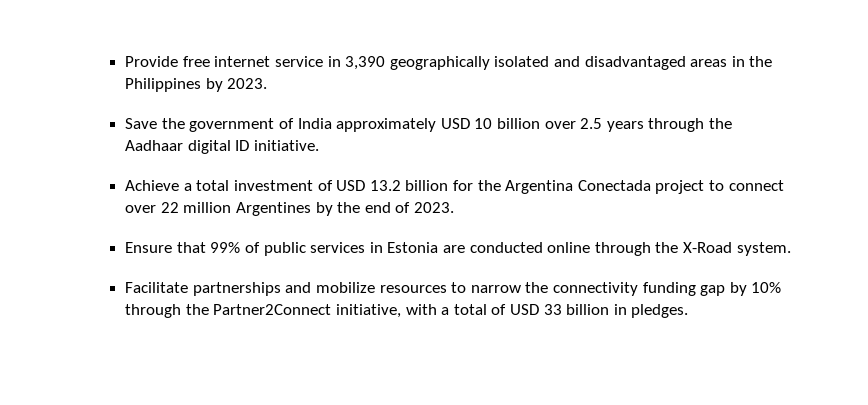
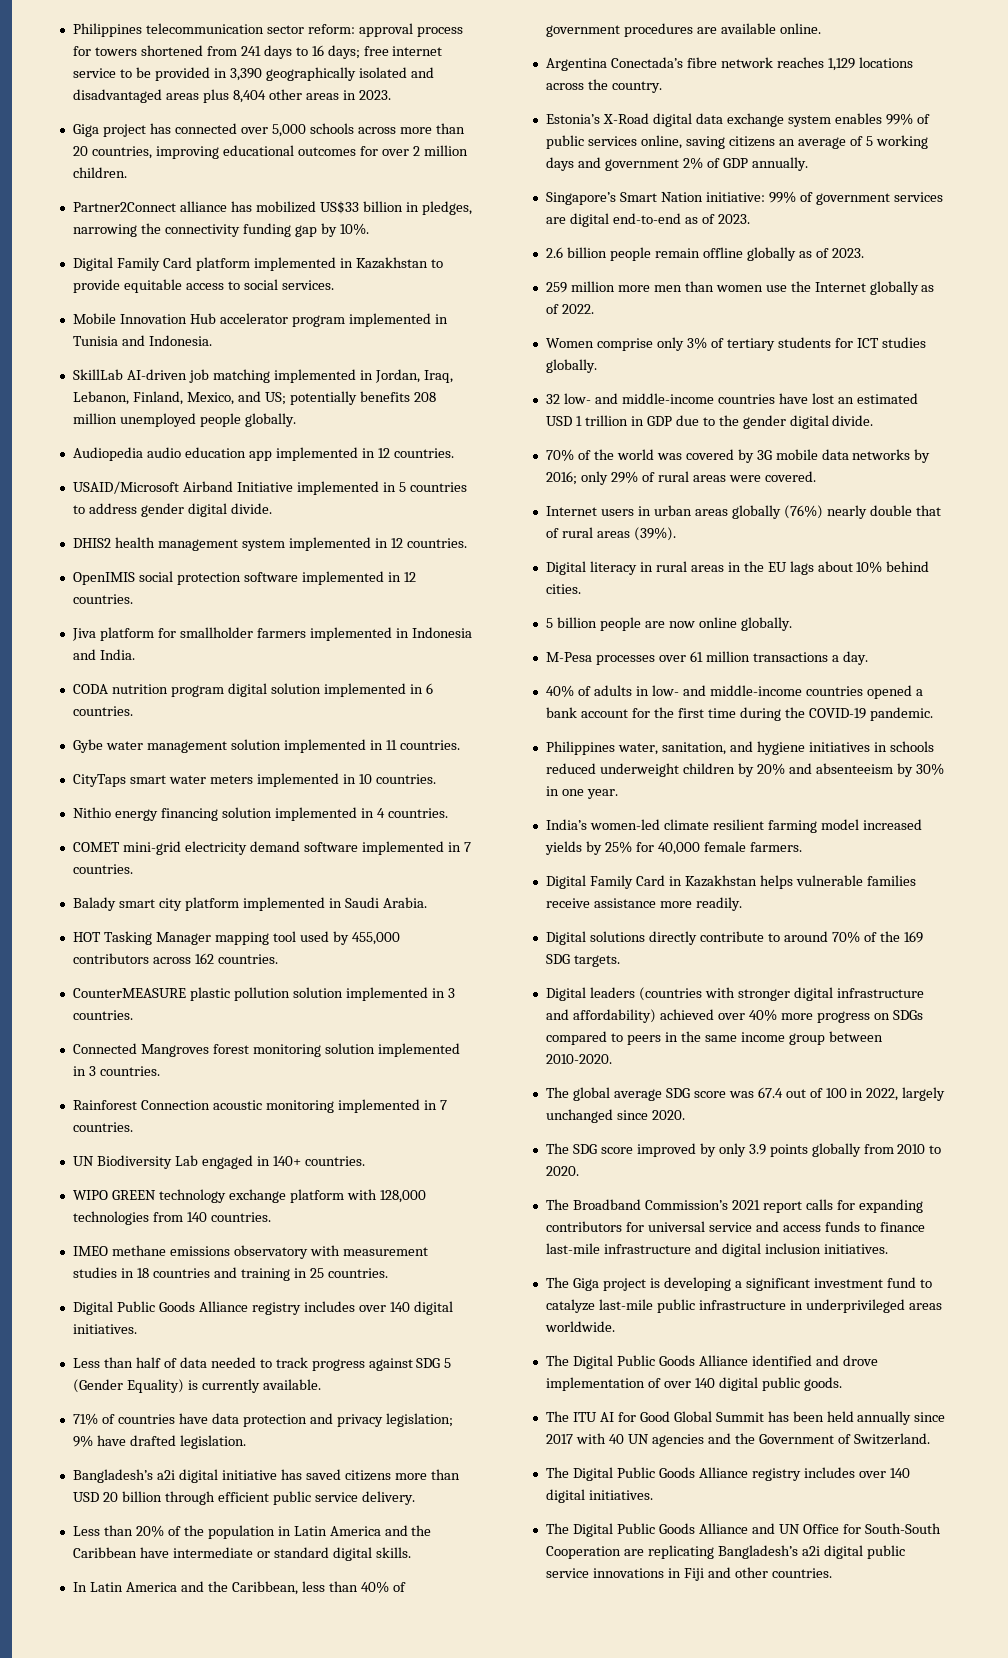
[125,56,324,67] Provide free internet service -> [73,23,463,37] [73,45,443,59] [73,67,211,81] Philippines telecommunication sector reform: approval process for towers shortened from 241 days to 16 days; free internet service to be provided
[731,56,773,67] [125,78,268,92] [125,118,732,132] [125,140,320,154] [125,180,784,194] [125,202,455,216] [125,242,791,256] [125,282,521,296] in the Philippines by 2023. // Save the government of India approximately USD 10 billion over 2.5 years through the Aadhaar digital ID initiative. // Achieve a total investment of USD 13.2 billion for the Argentina Conectada project to connect over 22 million Argentines by the end of 2023. // Ensure that 99% of public services in Estonia are conducted online through the X-Road system. // Facilitate partnerships and mobilize resources to narrow -> [203,89,391,103] [73,123,465,137] [73,145,468,159] [73,167,128,178] [73,201,472,215] [73,224,138,237] plus 8,404 other areas in 2023. // Giga project has connected over 5,000 schools across more than 20 countries, improving educational outcomes for over 2 million children. // Partner2Connect alliance has mobilized US$33 billion in pledges, narrowing
[751,282,782,293] [125,304,689,318] 10% through the Partner2Connect initiative, with a total of USD 33 billion in pledges. -> [339,223,369,235] [73,257,443,271] [73,279,334,293] [73,313,448,327] [73,335,213,346] [73,369,453,383] [73,391,436,405] [73,413,297,427] [73,447,454,461] [73,481,467,495] [73,503,272,517] [73,537,467,551] [73,571,416,585] [73,594,134,604] [72,627,472,641] [73,649,136,660] [73,683,433,697] [73,706,134,716] [73,739,460,753] [73,773,436,787] [73,807,448,821] [73,841,471,855] [73,864,134,874] [73,897,427,911] [73,931,400,945] [73,953,279,964] [73,987,455,1001] [73,1010,134,1020] [73,1043,460,1057] [73,1066,161,1076] [73,1099,447,1113] [73,1122,134,1132] [73,1155,365,1169] [73,1189,426,1203] [73,1211,272,1225] [73,1245,428,1259] [73,1267,388,1281] [73,1301,453,1315] [73,1324,138,1334] [73,1357,452,1371] [73,1379,321,1393] [73,1413,453,1427] [73,1435,247,1449] [73,1469,460,1483] [73,1491,415,1505] [73,1525,432,1539] [73,1547,411,1561] [73,1581,406,1595] [546,23,821,37] [546,57,913,71] [546,79,663,93] [546,113,930,127] [546,135,928,149] [546,157,808,171] [546,191,943,205] [546,213,750,227] [546,247,864,261] [546,281,935,295] [546,304,595,314] [546,337,926,351] [546,359,598,373] [546,393,918,404] [546,415,874,429] [546,449,931,463] [546,471,816,485] [546,505,941,519] [546,527,677,541] [546,561,930,575] [546,584,582,594] [546,617,792,631] [546,651,868,665] [546,685,923,699] [546,707,933,721] [546,741,934,755] [546,763,944,777] [546,786,619,799] [546,819,922,833] [545,841,802,855] [546,875,916,889] [546,897,743,911] [546,931,923,945] [546,954,621,967] [546,987,924,1001] [546,1009,923,1023] [546,1031,883,1045] [546,1054,613,1064] [546,1087,946,1101] [546,1109,686,1123] [546,1143,942,1157] [546,1166,580,1176] [546,1199,923,1213] [546,1221,925,1232] [546,1243,888,1257] [546,1277,932,1291] [546,1299,942,1313] [545,1321,616,1332] [546,1355,878,1369] [546,1377,842,1391] [546,1411,946,1425] [546,1433,930,1447] [546,1467,910,1481] [546,1489,654,1503] [546,1523,941,1537] [546,1545,905,1559] [546,1567,832,1581] 10%. // Digital Family Card platform implemented in Kazakhstan to provide equitable access to social services. // Mobile Innovation Hub accelerator program implemented in Tunisia and Indonesia. // SkillLab AI-driven job matching implemented in Jordan, Iraq, Lebanon, Finland, Mexico, and US; potentially benefits 208 million unemployed people globally. // Audiopedia audio education app implemented in 12 countries. // USAID/Microsoft Airband Initiative implemented in 5 countries to address gender digital divide. // DHIS2 health management system implemented in 12 countries. // OpenIMIS social protection software implemented in 12 countries. // Jiva platform for smallholder farmers implemented in Indonesia and India. // CODA nutrition program digital solution implemented in 6 countries. // Gybe water management solution implemented in 11 countries. // CityTaps smart water meters implemented in 10 countries. // Nithio energy financing solution implemented in 4 countries. // COMET mini-grid electricity demand software implemented in 7 countries. // Balady smart city platform implemented in Saudi Arabia. // HOT Tasking Manager mapping tool used by 455,000 contributors across 162 countries. // CounterMEASURE plastic pollution solution implemented in 3 countries. // Connected Mangroves forest monitoring solution implemented in 3 countries. // Rainforest Connection acoustic monitoring implemented in 7 countries. // UN Biodiversity Lab engaged in 140+ countries. // WIPO GREEN technology exchange platform with 128,000 technologies from 140 countries. // IMEO methane emissions observatory with measurement studies in 18 countries and training in 25 countries. // Digital Public Goods Alliance registry includes over 140 digital initiatives. // Less than half of data needed to track progress against SDG 5 (Gender Equality) is currently available. // 71% of countries have data protection and privacy legislation; 9% have drafted legislation. // Bangladesh’s a2i digital initiative has saved citizens more than USD 20 billion through efficient public service delivery. // Less than 20% of the population in Latin America and the Caribbean have intermediate or standard digital skills. // In Latin America and the Caribbean, less than 40% of government procedures are available online. // Argentina Conectada’s fibre network reaches 1,129 locations across the country. // Estonia’s X-Road digital data exchange system enables 99% of public services online, saving citizens an average of 5 working days and government 2% of GDP annually. // Singapore’s Smart Nation initiative: 99% of government services are digital end-to-end as of 2023. // 2.6 billion people remain offline globally as of 2023. // 259 million more men than women use the Internet globally as of 2022. // Women comprise only 3% of tertiary students for ICT studies globally. // 32 low- and middle-income countries have lost an estimated USD 1 trillion in GDP due to the gender digital divide. // 70% of the world was covered by 3G mobile data networks by 2016; only 29% of rural areas were covered. // Internet users in urban areas globally (76%) nearly double that of rural areas (39%). // Digital literacy in rural areas in the EU lags about 10% behind cities. // 5 billion people are now online globally. // M-Pesa processes over 61 million transactions a day. // 40% of adults in low- and middle-income countries opened a bank account for the first time during the COVID-19 pandemic. // Philippines water, sanitation, and hygiene initiatives in schools reduced underweight children by 20% and absenteeism by 30% in one year. // India’s women-led climate resilient farming model increased yields by 25% for 40,000 female farmers. // Digital Family Card in Kazakhstan helps vulnerable families receive assistance more readily. // Digital solutions directly contribute to around 70% of the 169 SDG targets. // Digital leaders (countries with stronger digital infrastructure and affordability) achieved over 40% more progress on SDGs compared to peers in the same income group between 2010-2020. // The global average SDG score was 67.4 out of 100 in 2022, largely unchanged since 2020. // The SDG score improved by only 3.9 points globally from 2010 to 2020. // The Broadband Commission’s 2021 report calls for expanding contributors for universal service and access funds to finance last-mile infrastructure and digital inclusion initiatives. // The Giga project is developing a significant investment fund to catalyze last-mile public infrastructure in underprivileged areas worldwide. // The Digital Public Goods Alliance identified and drove implementation of over 140 digital public goods. // The ITU AI for Good Global Summit has been held annually since 2017 with 40 UN agencies and the Government of Switzerland. // The Digital Public Goods Alliance registry includes over 140 digital initiatives. // The Digital Public Goods Alliance and UN Office for South-South Cooperation are replicating Bangladesh’s a2i digital public service innovations in Fiji and other countries.

